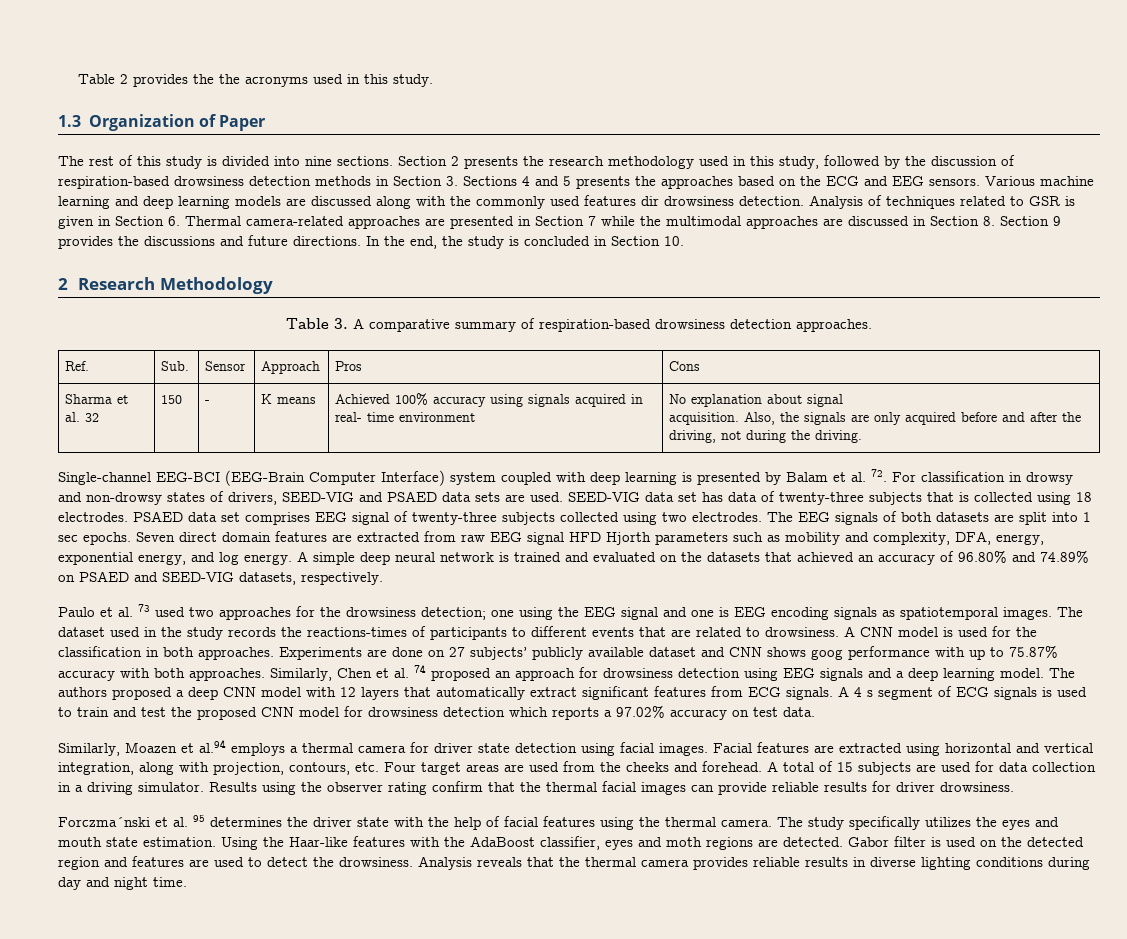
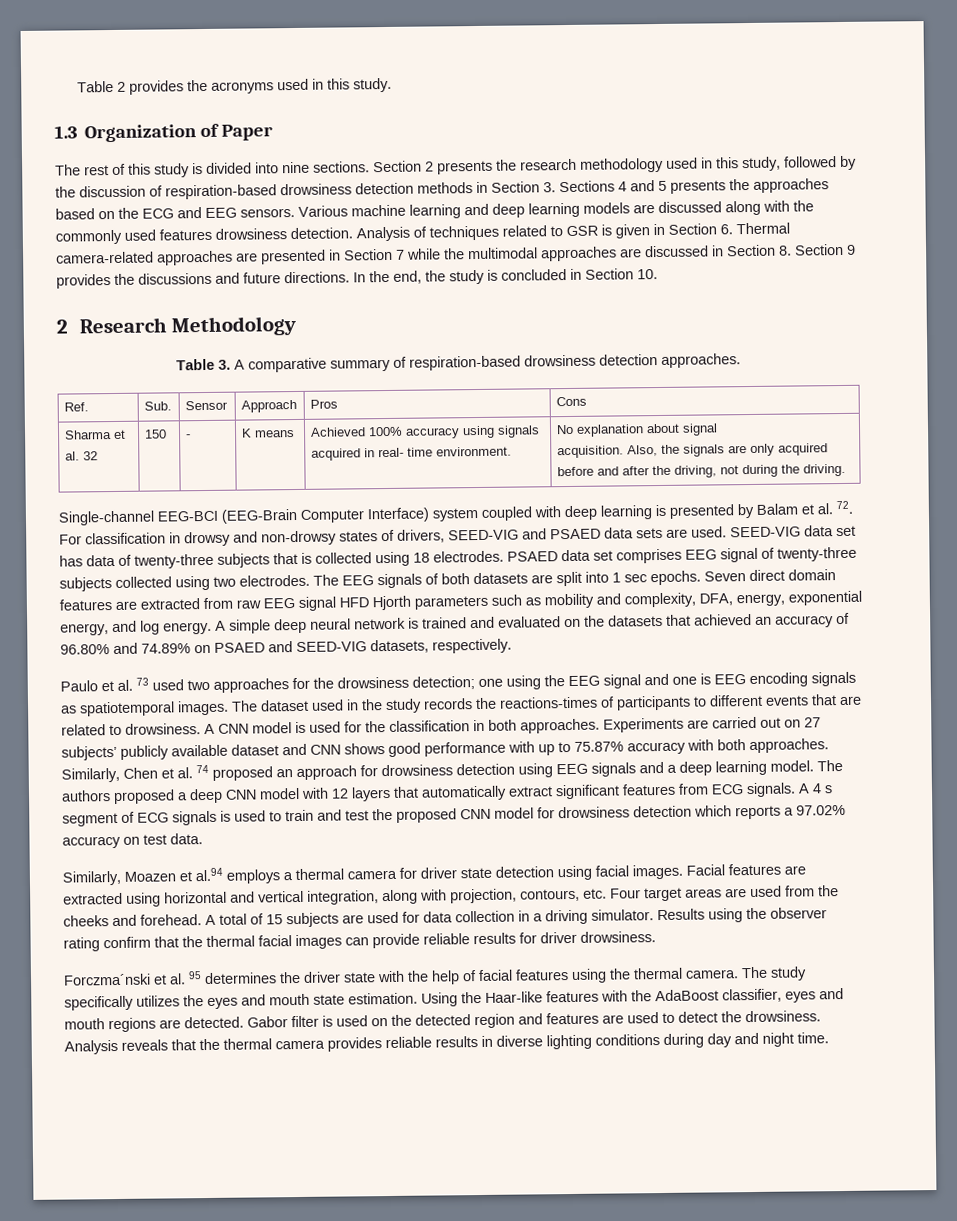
[218,74,240,84] the -> (208, 85) none
[641,196,659,206] dir -> (212, 234) none
[399,412,476,422] environment -> [435,446,512,457] environment.
[392,647,423,657] done -> [712,716,781,729] carried out
[811,649,843,660] goog -> [388,742,421,757] good
[666,837,702,847] moth -> [64,1018,105,1030] mouth

